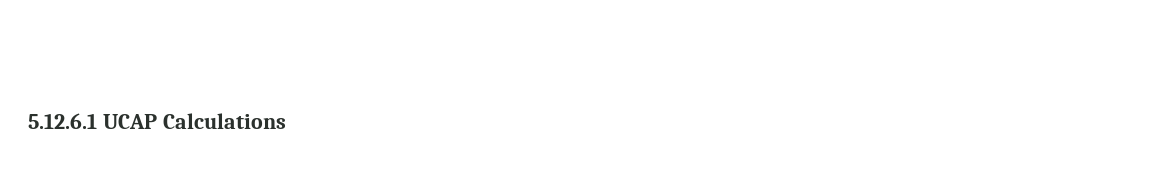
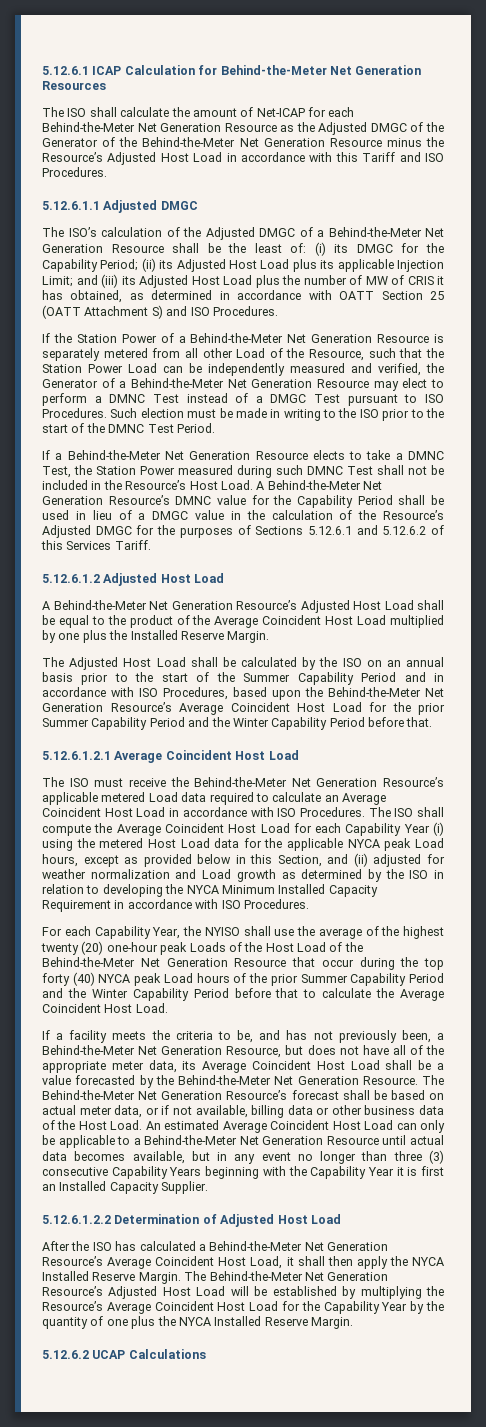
[28,113,97,129] 5.12.6.1 -> [42,65,422,75] [42,81,106,90] [42,107,355,117] [42,122,444,135] [42,137,444,147] [42,152,444,165] [42,167,107,177] [42,200,198,213] [42,227,444,240] [42,242,445,256] [42,258,444,272] [42,274,444,288] [42,290,445,303] [42,305,278,319] [42,333,444,343] [42,348,444,361] [42,363,444,376] [42,378,445,391] [42,393,444,406] [42,408,444,421] [42,423,215,433] [42,450,445,460] [42,465,444,478] [42,480,382,490] [42,495,445,508] [42,510,444,520] [42,525,444,538] [41,540,151,550] [42,573,225,586] [42,600,444,613] [42,615,445,628] [42,630,270,643] [42,657,445,670] [42,672,444,685] [42,687,444,700] [42,702,445,715] [42,717,433,730] [42,750,299,763] [42,777,444,787] [42,792,386,805] [42,807,444,817] [42,822,445,836] [42,838,444,851] [42,853,445,867] [42,869,444,882] [42,884,378,897] [42,899,309,912] [42,926,444,939] [41,941,363,955] [42,957,444,970] [42,972,445,986] [42,988,444,1001] [42,1003,168,1013] [42,1030,444,1043] [42,1045,445,1058] [42,1060,445,1073] [42,1075,444,1088] [42,1090,444,1100] [42,1105,444,1118] [42,1120,445,1133] [42,1135,444,1148] [42,1150,444,1164] [42,1166,444,1179] [42,1181,209,1194] [42,1214,341,1227] [42,1241,388,1251] [42,1256,445,1269] [42,1271,389,1284] [42,1286,445,1299] [42,1301,445,1314] [42,1316,353,1329] [42,1350,89,1359] 5.12.6.1 ICAP Calculation for Behind-the-Meter Net Generation Resources // The ISO shall calculate the amount of Net-ICAP for each Behind-the-Meter Net Generation Resource as the Adjusted DMGC of the Generator of the Behind-the-Meter Net Generation Resource minus the Resource’s Adjusted Host Load in accordance with this Tariff and ISO Procedures. // 5.12.6.1.1 Adjusted DMGC // The ISO’s calculation of the Adjusted DMGC of a Behind-the-Meter Net Generation Resource shall be the least of: (i) its DMGC for the Capability Period; (ii) its Adjusted Host Load plus its applicable Injection Limit; and (iii) its Adjusted Host Load plus the number of MW of CRIS it has obtained, as determined in accordance with OATT Section 25 (OATT Attachment S) and ISO Procedures. // If the Station Power of a Behind-the-Meter Net Generation Resource is separately metered from all other Load of the Resource, such that the Station Power Load can be independently measured and verified, the Generator of a Behind-the-Meter Net Generation Resource may elect to perform a DMNC Test instead of a DMGC Test pursuant to ISO Procedures. Such election must be made in writing to the ISO prior to the start of the DMNC Test Period. // If a Behind-the-Meter Net Generation Resource elects to take a DMNC Test, the Station Power measured during such DMNC Test shall not be included in the Resource’s Host Load. A Behind-the-Meter Net Generation Resource’s DMNC value for the Capability Period shall be used in lieu of a DMGC value in the calculation of the Resource’s Adjusted DMGC for the purposes of Sections 5.12.6.1 and 5.12.6.2 of this Services Tariff. // 5.12.6.1.2 Adjusted Host Load // A Behind-the-Meter Net Generation Resource’s Adjusted Host Load shall be equal to the product of the Average Coincident Host Load multiplied by one plus the Installed Reserve Margin. // The Adjusted Host Load shall be calculated by the ISO on an annual basis prior to the start of the Summer Capability Period and in accordance with ISO Procedures, based upon the Behind-the-Meter Net Generation Resource’s Average Coincident Host Load for the prior Summer Capability Period and the Winter Capability Period before that. // 5.12.6.1.2.1 Average Coincident Host Load // The ISO must receive the Behind-the-Meter Net Generation Resource’s applicable metered Load data required to calculate an Average Coincident Host Load in accordance with ISO Procedures. The ISO shall compute the Average Coincident Host Load for each Capability Year (i) using the metered Host Load data for the applicable NYCA peak Load hours, except as provided below in this Section, and (ii) adjusted for weather normalization and Load growth as determined by the ISO in relation to developing the NYCA Minimum Installed Capacity Requirement in accordance with ISO Procedures. // For each Capability Year, the NYISO shall use the average of the highest twenty (20) one-hour peak Loads of the Host Load of the Behind-the-Meter Net Generation Resource that occur during the top forty (40) NYCA peak Load hours of the prior Summer Capability Period and the Winter Capability Period before that to calculate the Average Coincident Host Load. // If a facility meets the criteria to be, and has not previously been, a Behind-the-Meter Net Generation Resource, but does not have all of the appropriate meter data, its Average Coincident Host Load shall be a value forecasted by the Behind-the-Meter Net Generation Resource. The Behind-the-Meter Net Generation Resource’s forecast shall be based on actual meter data, or if not available, billing data or other business data of the Host Load. An estimated Average Coincident Host Load can only be applicable to a Behind-the-Meter Net Generation Resource until actual data becomes available, but in any event no longer than three (3) consecutive Capability Years beginning with the Capability Year it is first an Installed Capacity Supplier. // 5.12.6.1.2.2 Determination of Adjusted Host Load // After the ISO has calculated a Behind-the-Meter Net Generation Resource’s Average Coincident Host Load, it shall then apply the NYCA Installed Reserve Margin. The Behind-the-Meter Net Generation Resource’s Adjusted Host Load will be established by multiplying the Resource’s Average Coincident Host Load for the Capability Year by the quantity of one plus the NYCA Installed Reserve Margin. // 5.12.6.2

